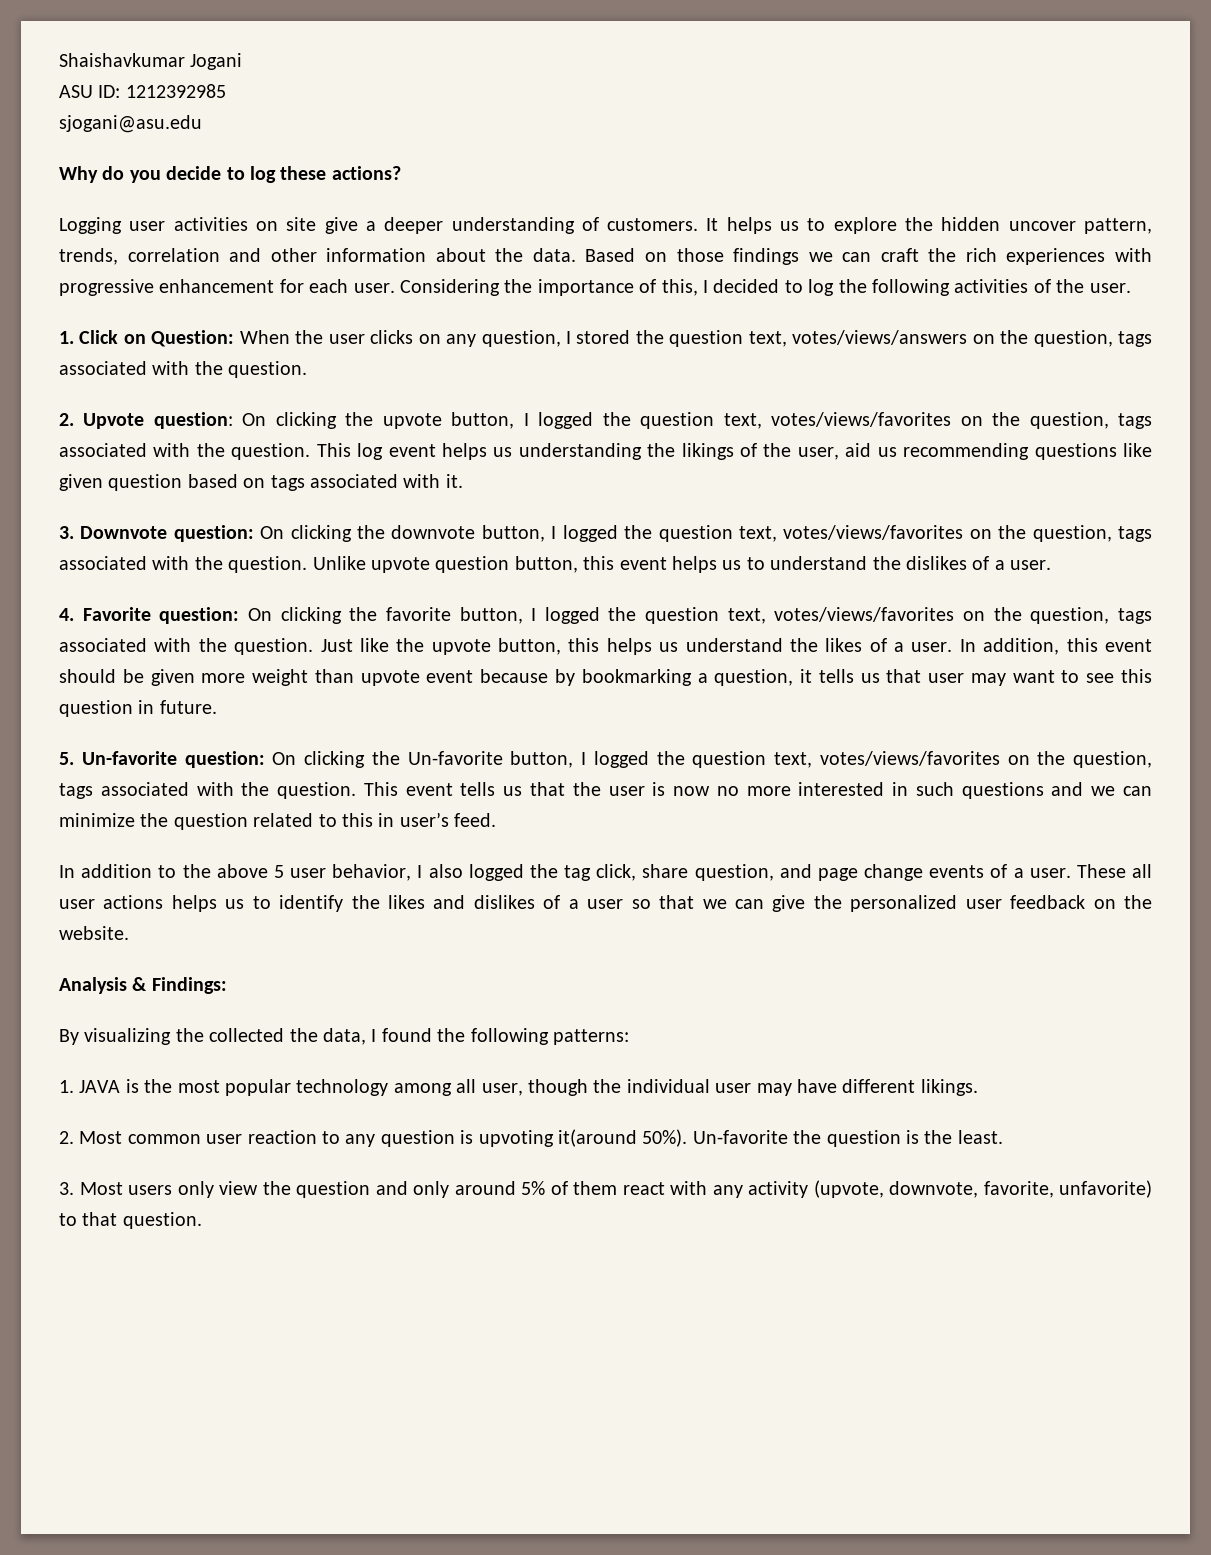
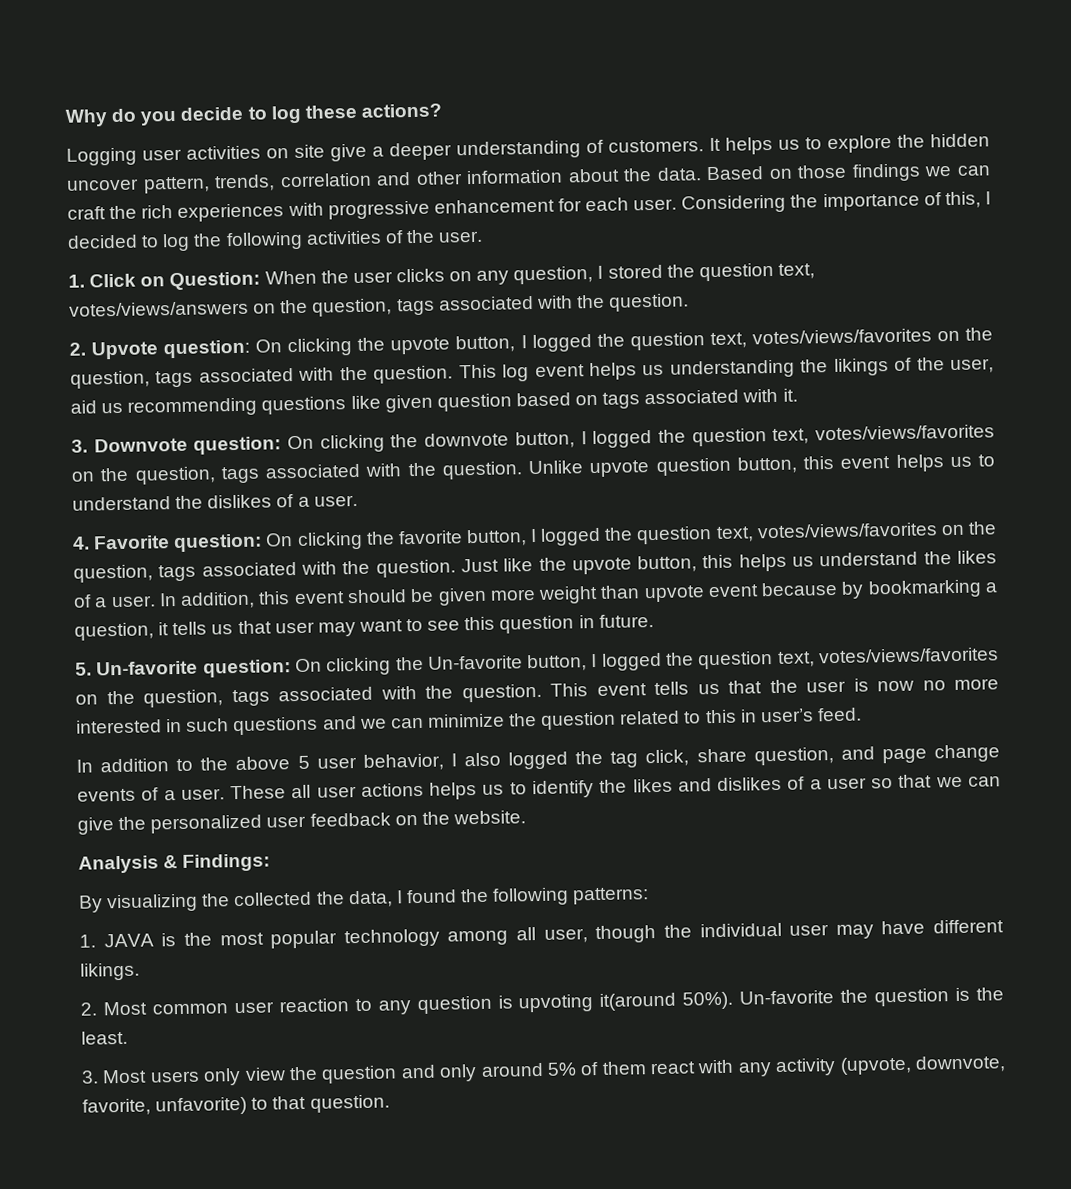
[59,53,243,70] [59,84,226,98] [59,115,202,133] Shaishavkumar Jogani // ASU ID: 1212392985 // sjogani@asu.edu // -> (65, 118) none

